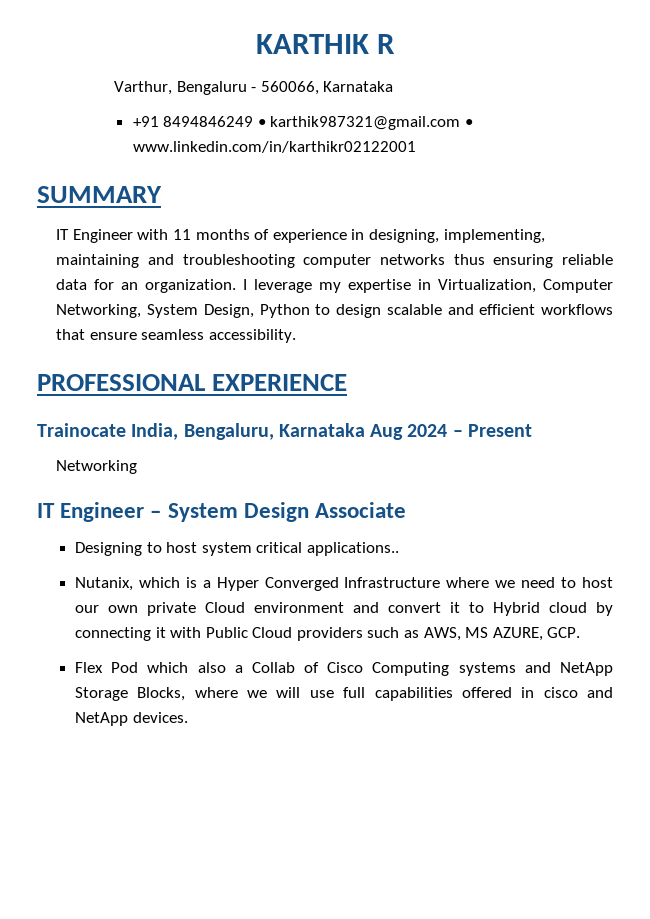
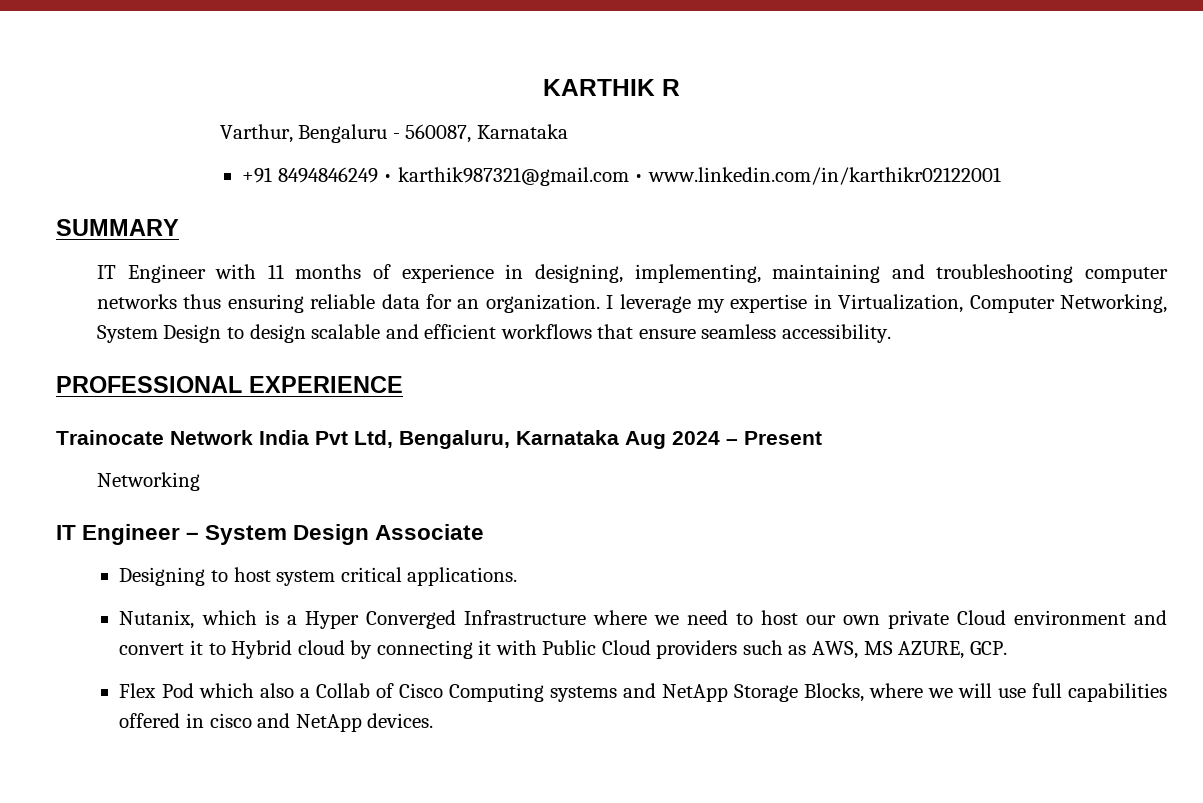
[260,81,319,95] 560066, -> [405,124,472,143] 560087,
[203,304,310,318] Design, Python -> [163,324,222,343] Design
[131,423,179,440] India, -> [170,430,393,448] Network India Pvt Ltd,
[306,542,399,556] applications.. -> [407,567,518,586] applications.

